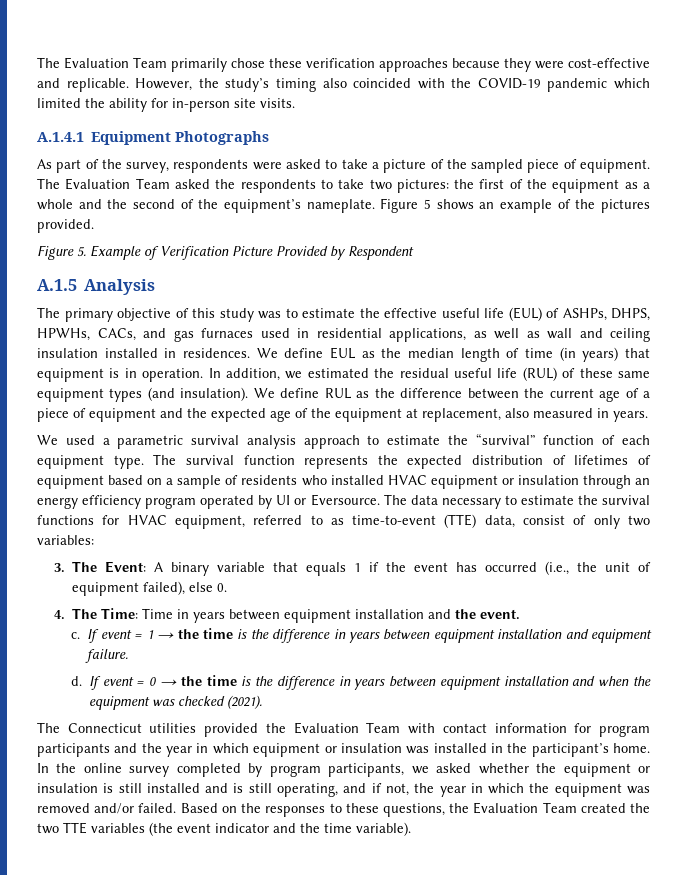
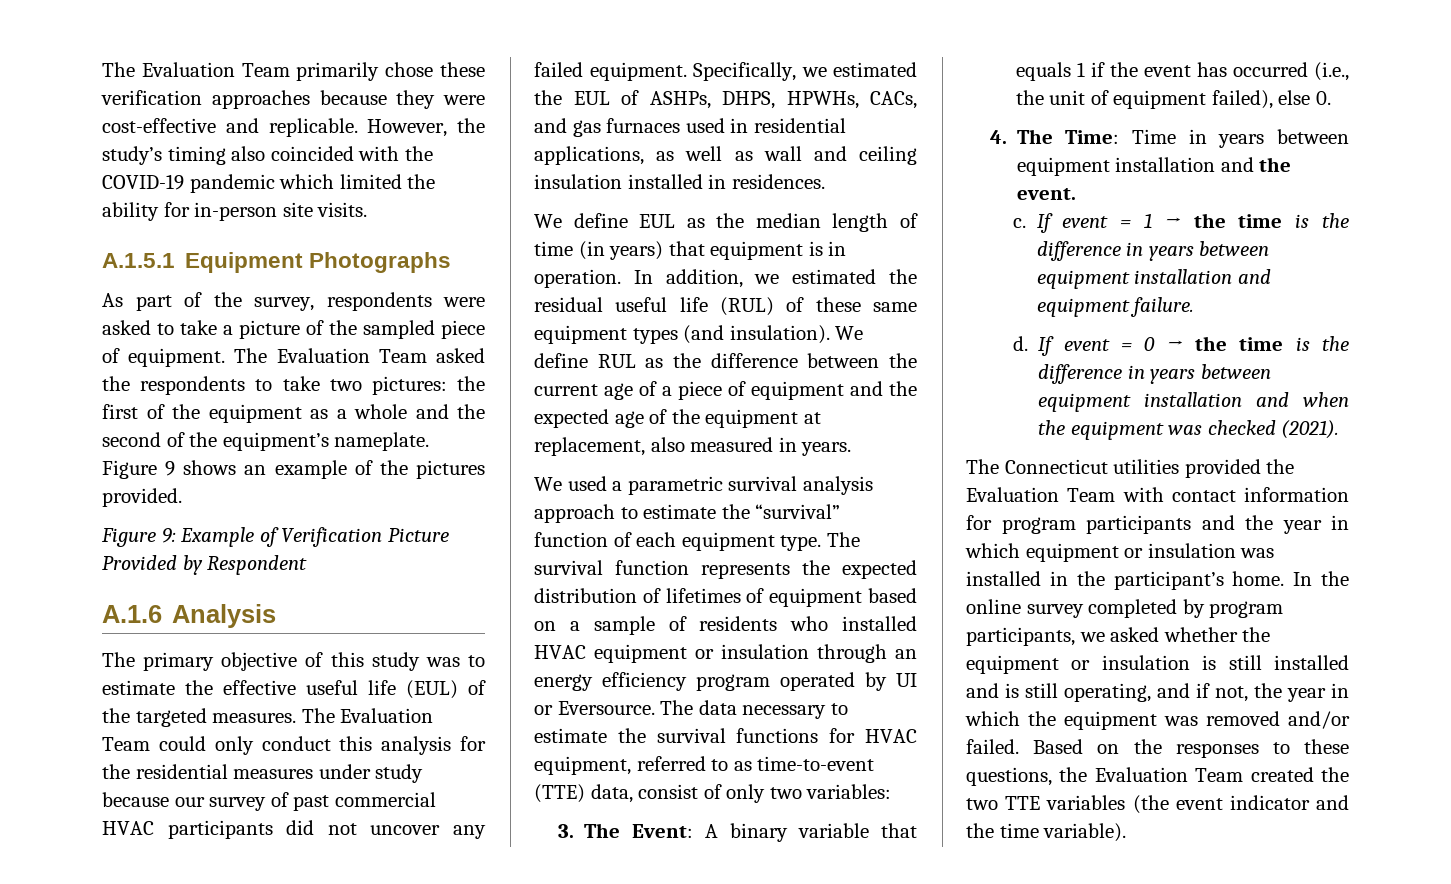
[37,132,84,142] A.1.4.1 -> [102,253,175,268] A.1.5.1
[424,199,432,209] 5 -> [165,461,176,476] 9
[77,247,86,257] 5. -> [161,528,176,543] 9:
[37,279,77,291] A.1.5 -> [102,605,162,623] A.1.6
(559, 313) none -> [102,708,434,727] [102,736,486,755] [102,764,424,783] [102,792,436,811] [102,820,487,839] [534,62,917,81] [534,90,639,105] the targeted measures. The Evaluation Team could only conduct this analysis for the residential measures under study because our survey of past commercial HVAC participants did not uncover any failed equipment. Specifically, we estimated the EUL of
(250, 353) none -> (825, 181) //

